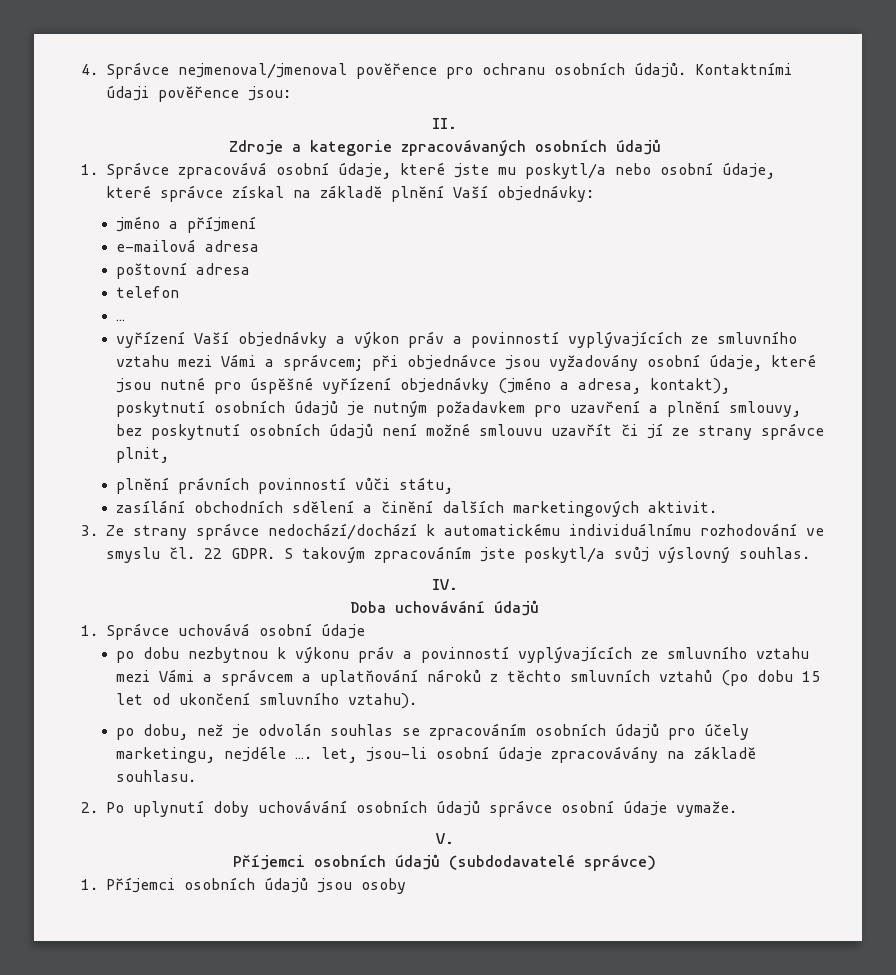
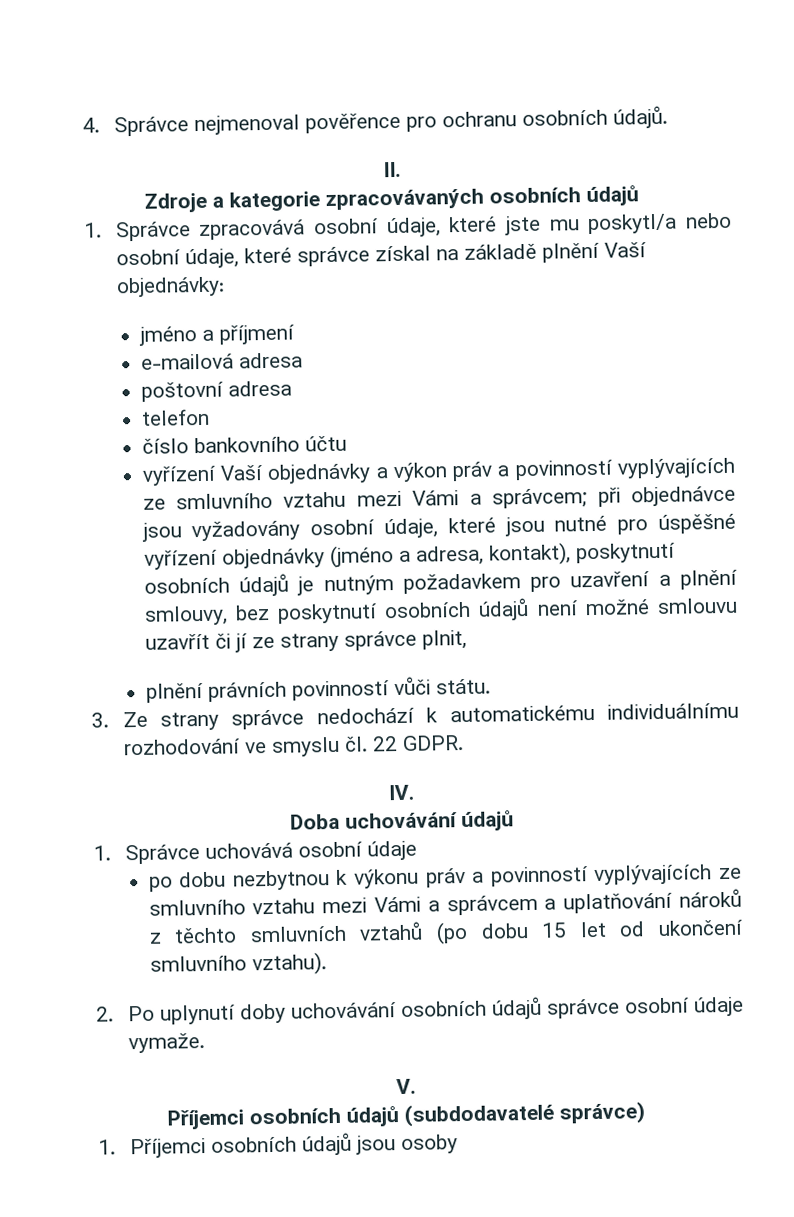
[177,63,347,79] nejmenoval/jmenoval -> [193,114,300,136] nejmenoval
[694,62,792,75] [105,85,291,102] Kontaktními údaji pověřence jsou: -> (668, 117) none
[116,319,126,321] … -> [141,435,347,454] číslo bankovního účtu
[399,477,454,494] [116,500,718,517] státu, // zasílání obchodních sdělení a činění dalších marketingových aktivit. -> [435,678,491,695] státu.
[267,523,417,540] nedochází/dochází -> [316,707,415,725] nedochází
[283,546,810,563] S takovým zpracováním jste poskytl/a svůj výslovný souhlas. -> (464, 743) none
[116,723,750,740] [116,746,757,763] [116,770,197,782] // po dobu, než je odvolán souhlas se zpracováním osobních údajů pro účely marketingu, nejdéle …. let, jsou-li osobní údaje zpracovávány na základě souhlasu. -> (327, 964) none

